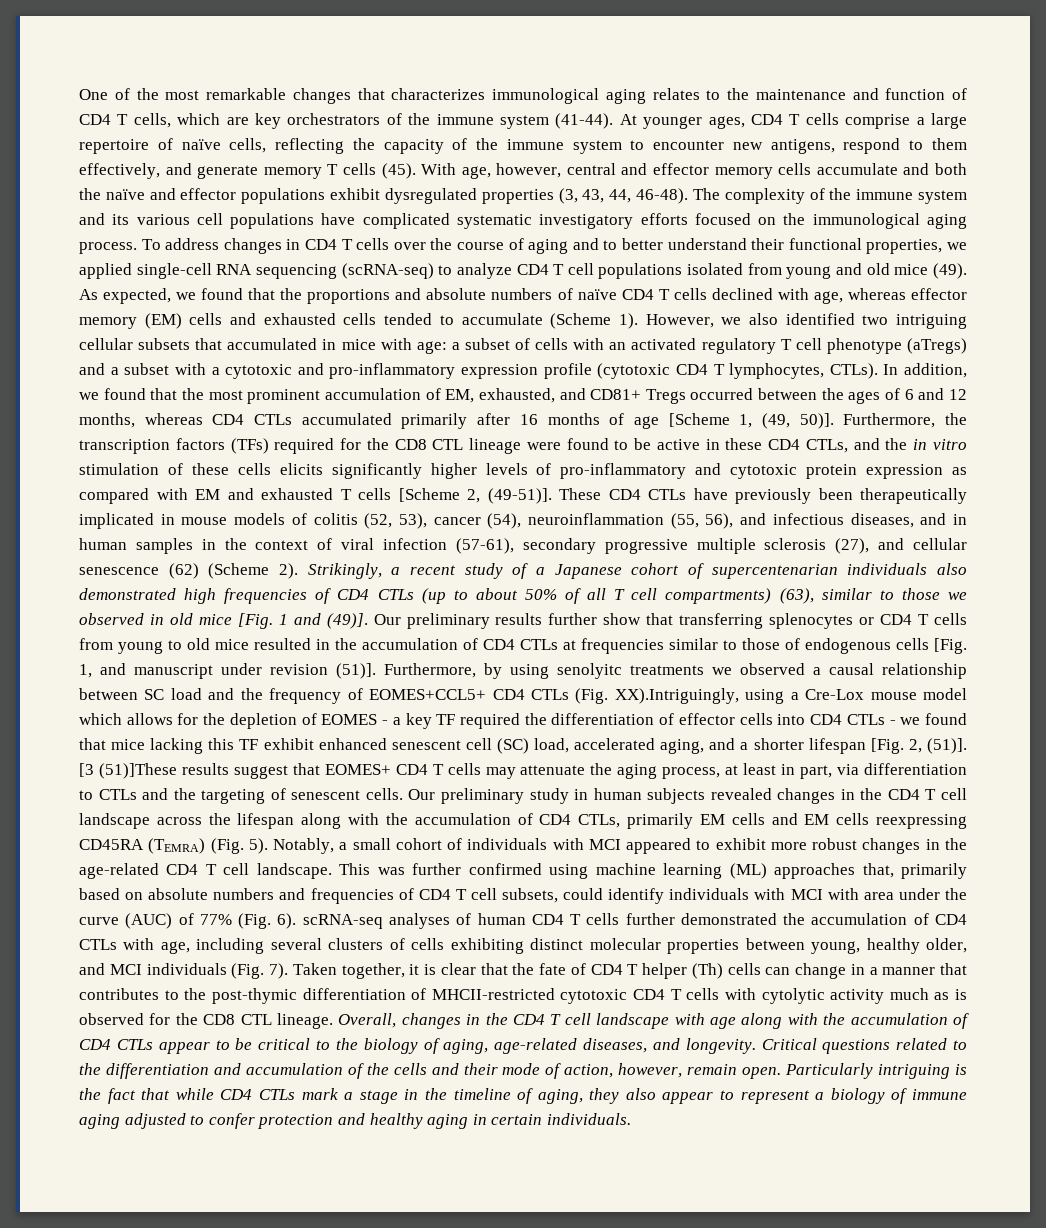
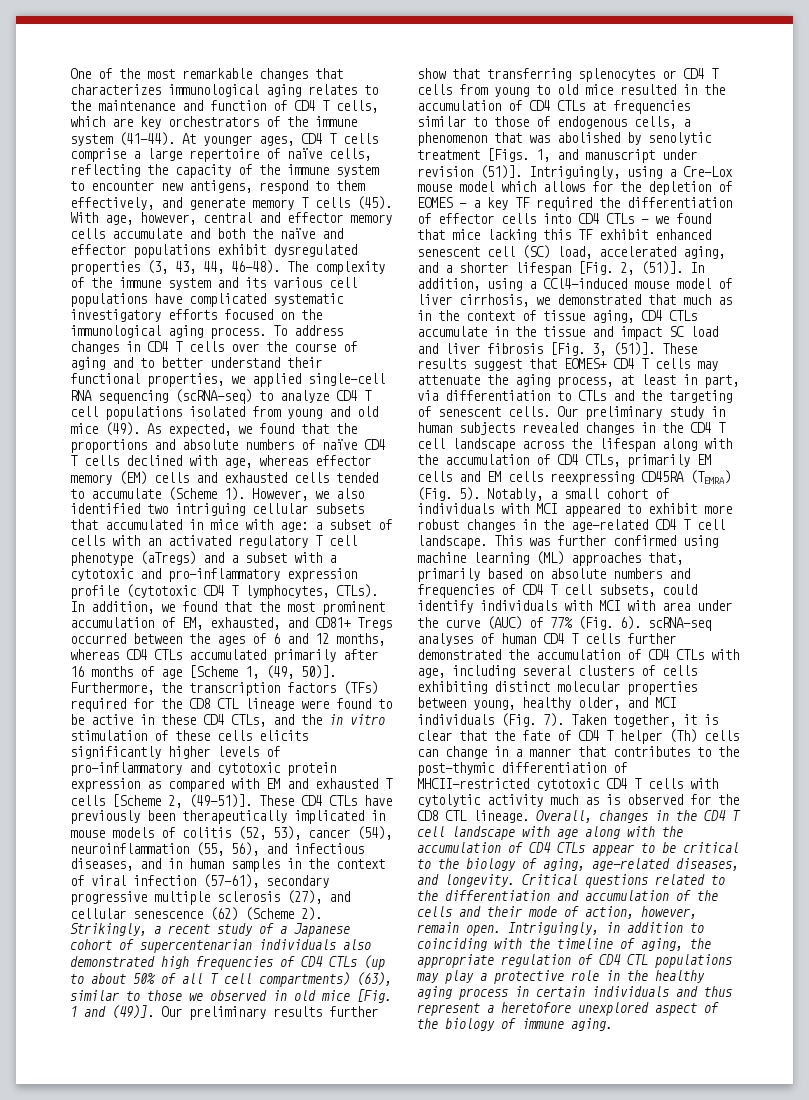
[896,638,967,654] cells [Fig. -> [634,116,690,129] [417,132,712,146] [417,148,529,162] cells, a phenomenon that was abolished by senolytic treatment [Figs.
[384,663,967,679] [79,688,739,704] Furthermore, by using senolyitc treatments we observed a causal relationship between SC load and the frequency of EOMES+CCL5+ CD4 CTLs (Fig. XX).Intriguingly, -> [529,166,620,179] Intriguingly,
[79,763,177,779] [3 (51)]These -> [690,262,704,273] [417,278,732,291] [417,294,732,307] [417,310,697,323] [417,326,718,340] [417,342,697,356] In addition, using a CCl4-induced mouse model of liver cirrhosis, we demonstrated that much as in the context of tissue aging, CD4 CTLs accumulate in the tissue and impact SC load and liver fibrosis [Fig. 3, (51)]. These
[785,1063,967,1079] [79,1088,967,1104] [79,1113,631,1129] Particularly intriguing is the fact that while CD4 CTLs mark a stage in the timeline of aging, they also appear to represent a biology of immune aging adjusted to confer protection and healthy aging in certain individuals. -> [508,922,704,935] [417,938,711,951] [417,954,732,968] [416,970,705,984] [417,986,732,1000] [417,1002,719,1016] [417,1018,613,1031] Intriguingly, in addition to coinciding with the timeline of aging, the appropriate regulation of CD4 CTL populations may play a protective role in the healthy aging process in certain individuals and thus represent a heretofore unexplored aspect of the biology of immune aging.

